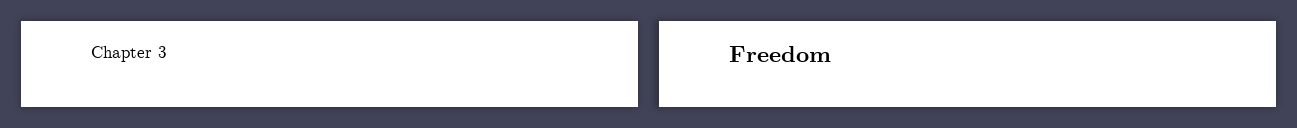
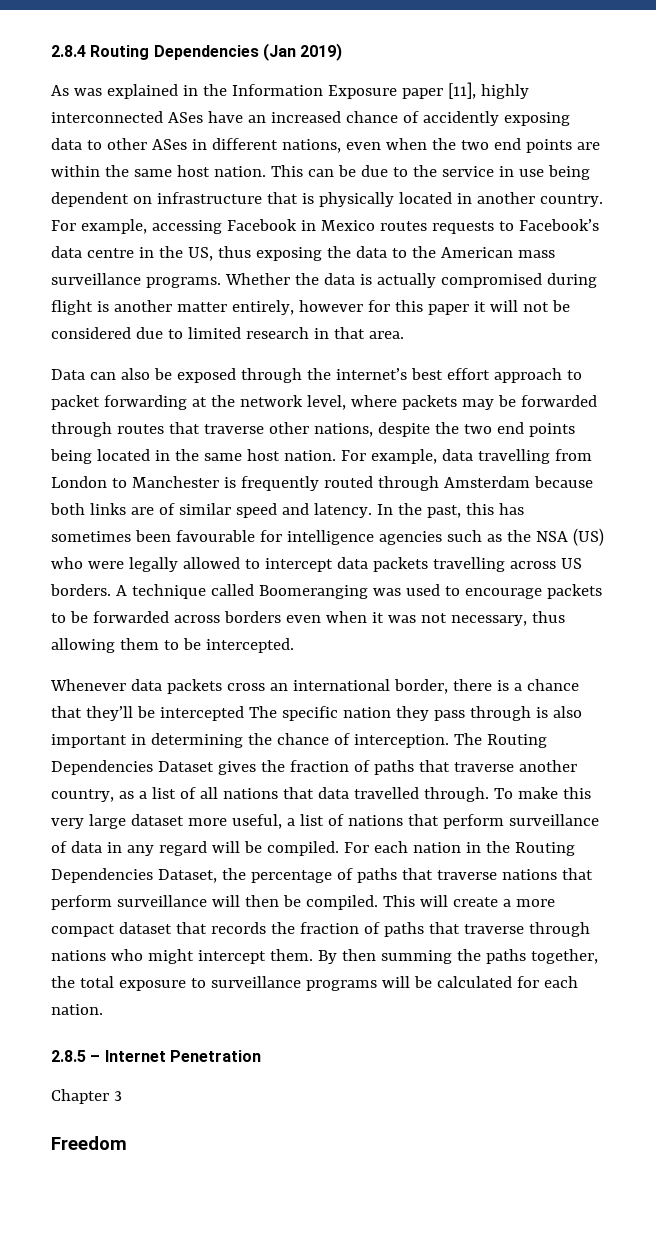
(91, 54) none -> [51,43,343,61] [51,82,529,99] [51,111,570,126] [51,138,600,153] [51,165,590,180] [51,192,603,207] [51,219,599,234] [51,246,555,261] [51,273,597,288] [51,300,570,315] [51,327,404,339] [51,368,582,383] [51,395,597,410] [51,422,575,437] [50,449,592,464] [51,476,593,491] [50,503,524,518] [51,528,604,546] [51,557,582,572] [50,584,602,599] [51,611,565,626] [51,638,294,653] [50,679,579,694] [51,706,582,721] [51,733,547,748] [51,760,577,775] [51,787,591,802] [51,814,599,829] [51,841,575,856] [51,868,593,883] [51,895,555,910] [51,922,590,937] [51,949,598,964] [51,976,578,991] [51,1004,103,1015] [51,1050,261,1062] 2.8.4 Routing Dependencies (Jan 2019) // As was explained in the Information Exposure paper [11], highly interconnected ASes have an increased chance of accidently exposing data to other ASes in different nations, even when the two end points are within the same host nation. This can be due to the service in use being dependent on infrastructure that is physically located in another country. For example, accessing Facebook in Mexico routes requests to Facebook’s data centre in the US, thus exposing the data to the American mass surveillance programs. Whether the data is actually compromised during flight is another matter entirely, however for this paper it will not be considered due to limited research in that area. // Data can also be exposed through the internet’s best effort approach to packet forwarding at the network level, where packets may be forwarded through routes that traverse other nations, despite the two end points being located in the same host nation. For example, data travelling from London to Manchester is frequently routed through Amsterdam because both links are of similar speed and latency. In the past, this has sometimes been favourable for intelligence agencies such as the NSA (US) who were legally allowed to intercept data packets travelling across US borders. A technique called Boomeranging was used to encourage packets to be forwarded across borders even when it was not necessary, thus allowing them to be intercepted. // Whenever data packets cross an international border, there is a chance that they’ll be intercepted The specific nation they pass through is also important in determining the chance of interception. The Routing Dependencies Dataset gives the fraction of paths that traverse another country, as a list of all nations that data travelled through. To make this very large dataset more useful, a list of nations that perform surveillance of data in any regard will be compiled. For each nation in the Routing Dependencies Dataset, the percentage of paths that traverse nations that perform surveillance will then be compiled. This will create a more compact dataset that records the fraction of paths that traverse through nations who might intercept them. By then summing the paths together, the total exposure to surveillance programs will be calculated for each nation. // 2.8.5 – Internet Penetration //

